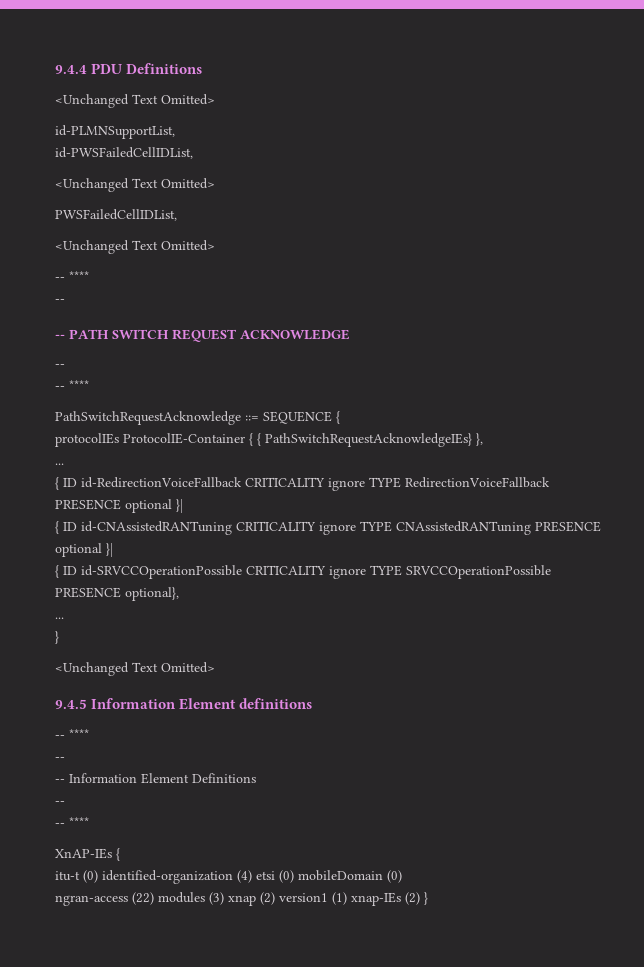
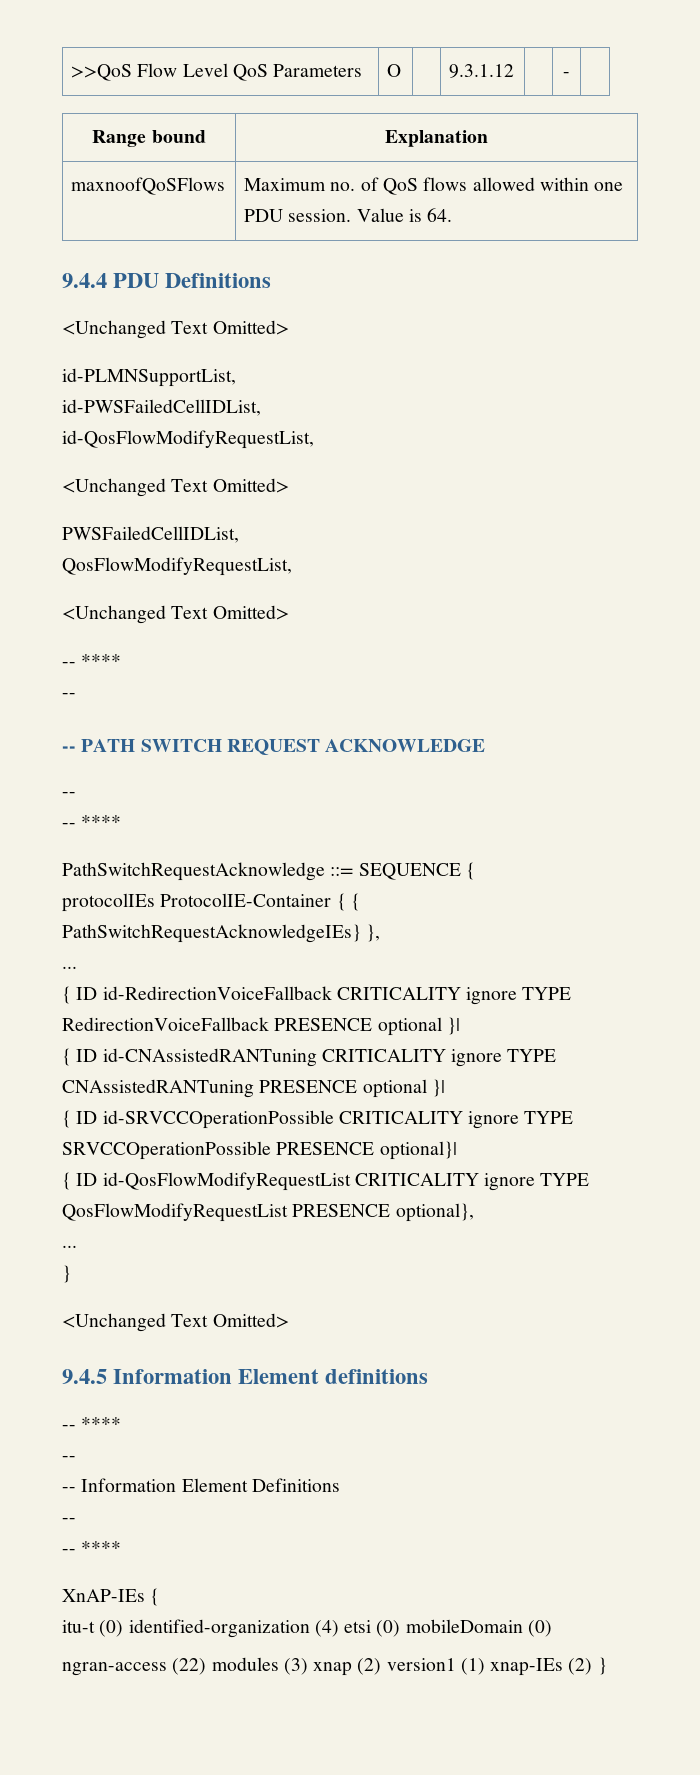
(55, 69) none -> [71,63,363,81] [387,64,402,77] [449,64,515,78] [563,72,570,77] [92,130,206,147] [385,130,488,147] [71,177,226,195] [244,177,624,195] [244,208,453,222] >>QoS Flow Level QoS Parameters | O | | 9.3.1.12 | | - | // Range bound | Explanation // maxnoofQoSFlows | Maximum no. of QoS flows allowed within one PDU session. Value is 64. //
(193, 153) none -> [62,430,314,449] // id-QosFlowModifyRequestList,
(177, 215) none -> [62,557,292,576] // QosFlowModifyRequestList,
(121, 592) none -> [379,1141,457,1160] [62,1172,590,1191] [62,1203,391,1222] optional}| // { ID id-QosFlowModifyRequestList CRITICALITY ignore TYPE QosFlowModifyRequestList PRESENCE

